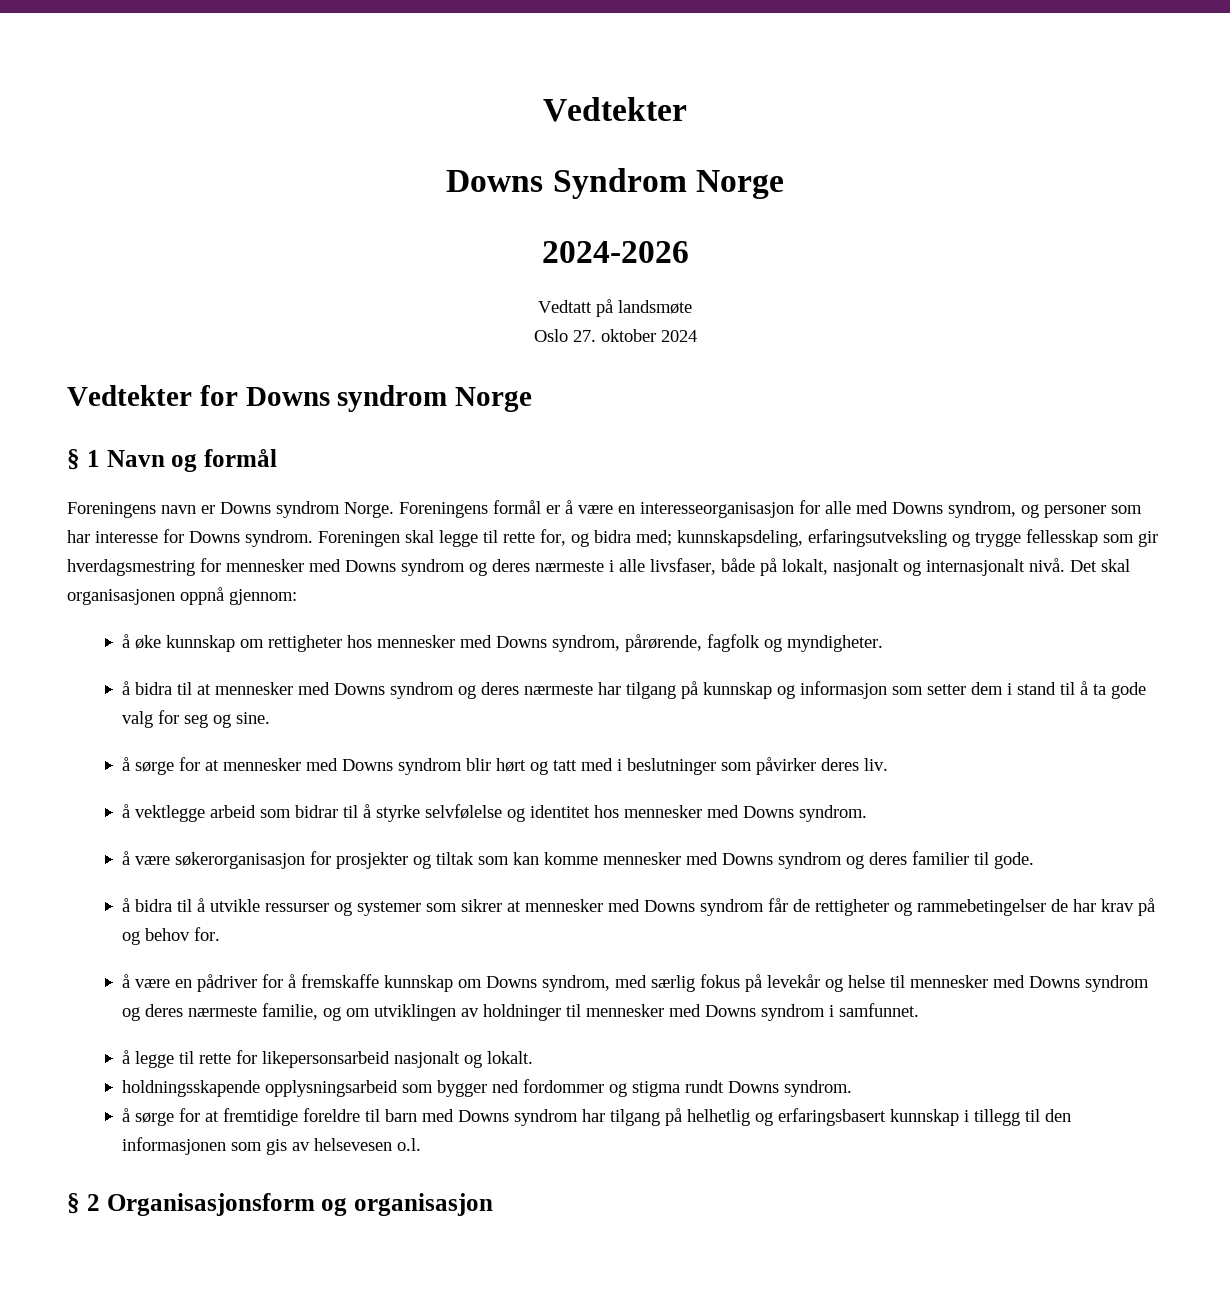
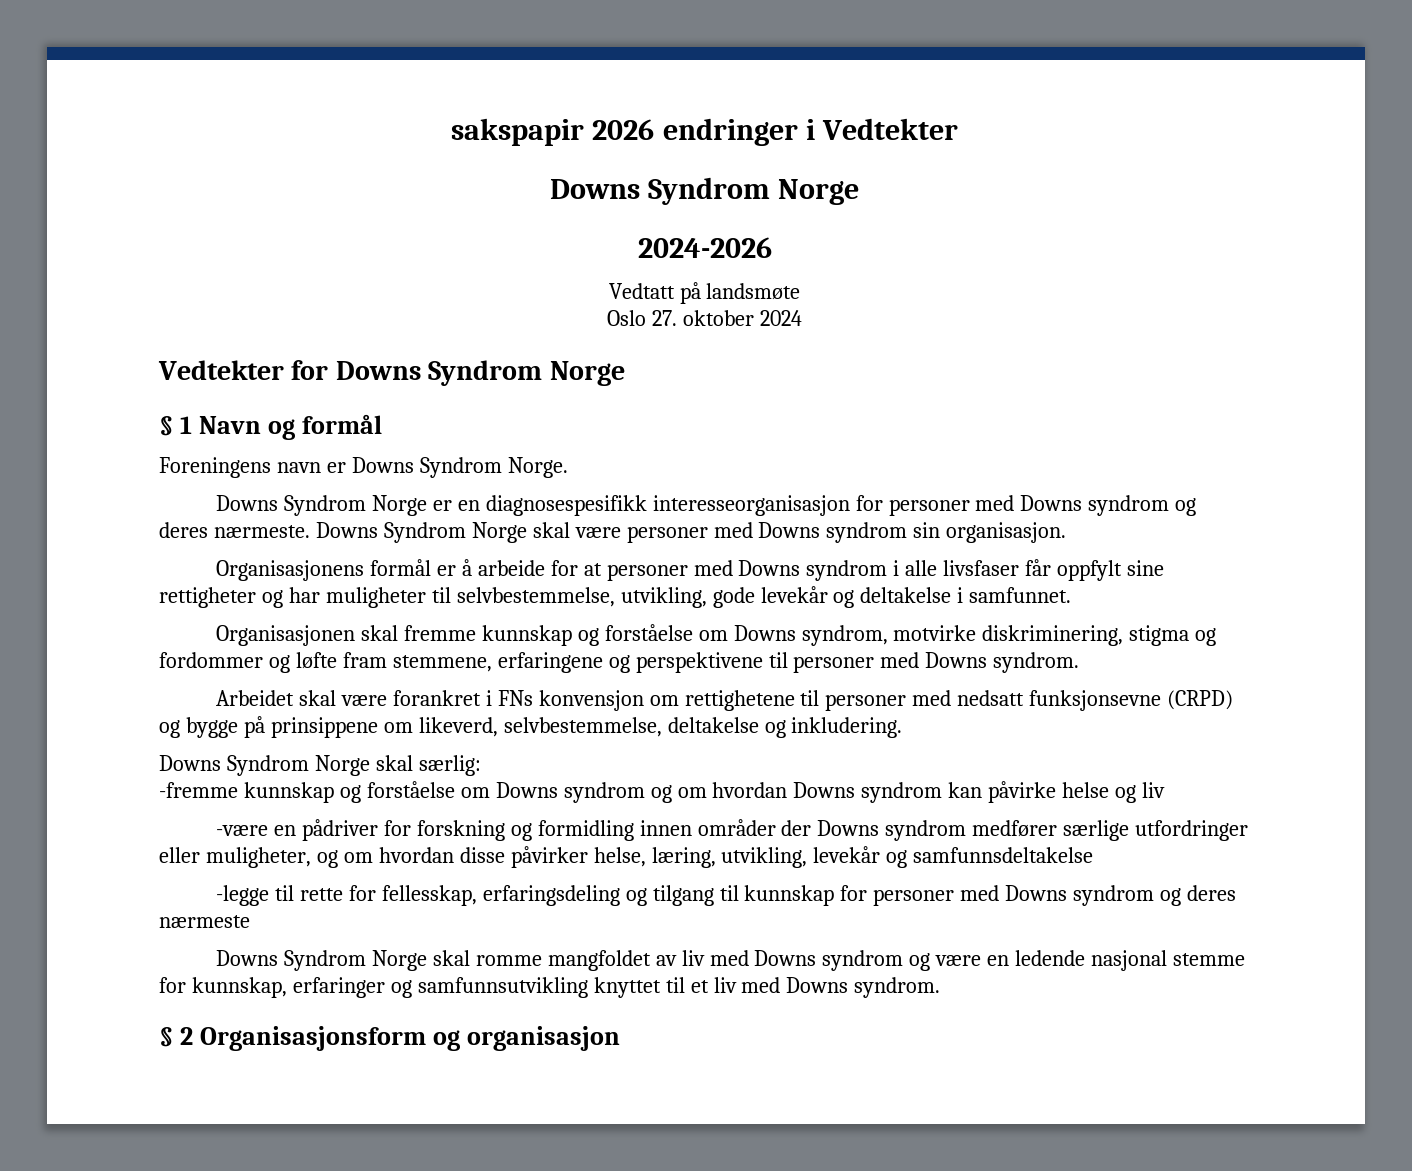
(543, 109) none -> [451,118,815,146] sakspapir 2026 endringer i
[337,385,448,412] syndrom -> [428,360,543,386] Syndrom
[276,500,1142,518] [67,529,1158,547] [67,558,1130,576] [67,587,297,605] [121,634,883,652] [121,681,1146,699] [121,710,270,728] [121,757,888,775] [121,804,867,822] [121,851,1034,869] [121,898,1155,916] [121,927,220,945] [121,974,1149,992] [121,1003,919,1021] [121,1050,533,1068] [121,1079,852,1097] [121,1108,1071,1126] [121,1137,421,1155] syndrom Norge. Foreningens formål er å være en interesseorganisasjon for alle med Downs syndrom, og personer som har interesse for Downs syndrom. Foreningen skal legge til rette for, og bidra med; kunnskapsdeling, erfaringsutveksling og trygge fellesskap som gir hverdagsmestring for mennesker med Downs syndrom og deres nærmeste i alle livsfaser, både på lokalt, nasjonalt og internasjonalt nivå. Det skal organisasjonen oppnå gjennom: // å øke kunnskap om rettigheter hos mennesker med Downs syndrom, pårørende, fagfolk og myndigheter. // å bidra til at mennesker med Downs syndrom og deres nærmeste har tilgang på kunnskap og informasjon som setter dem i stand til å ta gode valg for seg og sine. // å sørge for at mennesker med Downs syndrom blir hørt og tatt med i beslutninger som påvirker deres liv. // å vektlegge arbeid som bidrar til å styrke selvfølelse og identitet hos mennesker med Downs syndrom. // å være søkerorganisasjon for prosjekter og tiltak som kan komme mennesker med Downs syndrom og deres familier til gode. // å bidra til å utvikle ressurser og systemer som sikrer at mennesker med Downs syndrom får de rettigheter og rammebetingelser de har krav på og behov for. // å være en pådriver for å fremskaffe kunnskap om Downs syndrom, med særlig fokus på levekår og helse til mennesker med Downs syndrom og deres nærmeste familie, og om utviklingen av holdninger til mennesker med Downs syndrom i samfunnet. // å legge til rette for likepersonsarbeid nasjonalt og lokalt. // holdningsskapende opplysningsarbeid som bygger ned fordommer og stigma rundt Downs syndrom. // å sørge for at fremtidige foreldre til barn med Downs syndrom har tilgang på helhetlig og erfaringsbasert kunnskap i tillegg til den informasjonen som gis av helsevesen o.l. -> [419,457,568,478] [215,495,1197,516] [159,522,1067,543] [215,559,1165,581] [159,586,1072,608] [215,624,1217,646] [159,652,1080,673] [215,690,1234,711] [159,716,903,738] [159,755,481,776] [159,781,1166,803] [215,819,1249,841] [159,846,1094,868] [215,885,1237,906] [159,915,250,928] [215,950,1246,971] [159,977,941,998] Syndrom Norge. // Downs Syndrom Norge er en diagnosespesifikk interesseorganisasjon for personer med Downs syndrom og deres nærmeste. Downs Syndrom Norge skal være personer med Downs syndrom sin organisasjon. // Organisasjonens formål er å arbeide for at personer med Downs syndrom i alle livsfaser får oppfylt sine rettigheter og har muligheter til selvbestemmelse, utvikling, gode levekår og deltakelse i samfunnet. // Organisasjonen skal fremme kunnskap og forståelse om Downs syndrom, motvirke diskriminering, stigma og fordommer og løfte fram stemmene, erfaringene og perspektivene til personer med Downs syndrom. // Arbeidet skal være forankret i FNs konvensjon om rettighetene til personer med nedsatt funksjonsevne (CRPD) og bygge på prinsippene om likeverd, selvbestemmelse, deltakelse og inkludering. // Downs Syndrom Norge skal særlig: // -fremme kunnskap og forståelse om Downs syndrom og om hvordan Downs syndrom kan påvirke helse og liv // -være en pådriver for forskning og formidling innen områder der Downs syndrom medfører særlige utfordringer eller muligheter, og om hvordan disse påvirker helse, læring, utvikling, levekår og samfunnsdeltakelse // -legge til rette for fellesskap, erfaringsdeling og tilgang til kunnskap for personer med Downs syndrom og deres nærmeste // Downs Syndrom Norge skal romme mangfoldet av liv med Downs syndrom og være en ledende nasjonal stemme for kunnskap, erfaringer og samfunnsutvikling knyttet til et liv med Downs syndrom.

